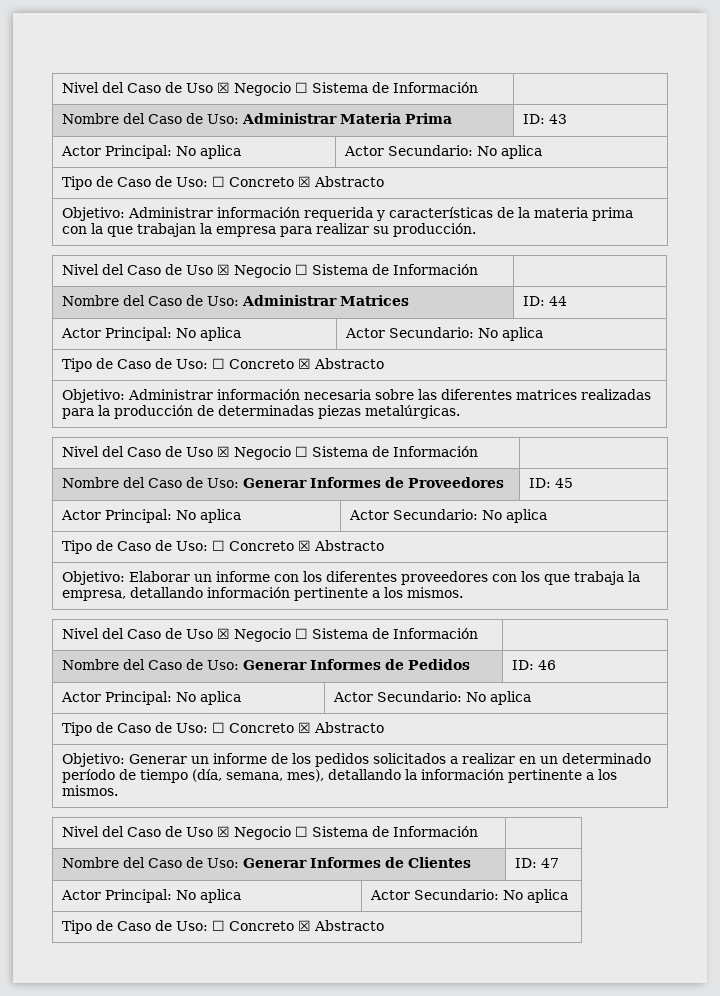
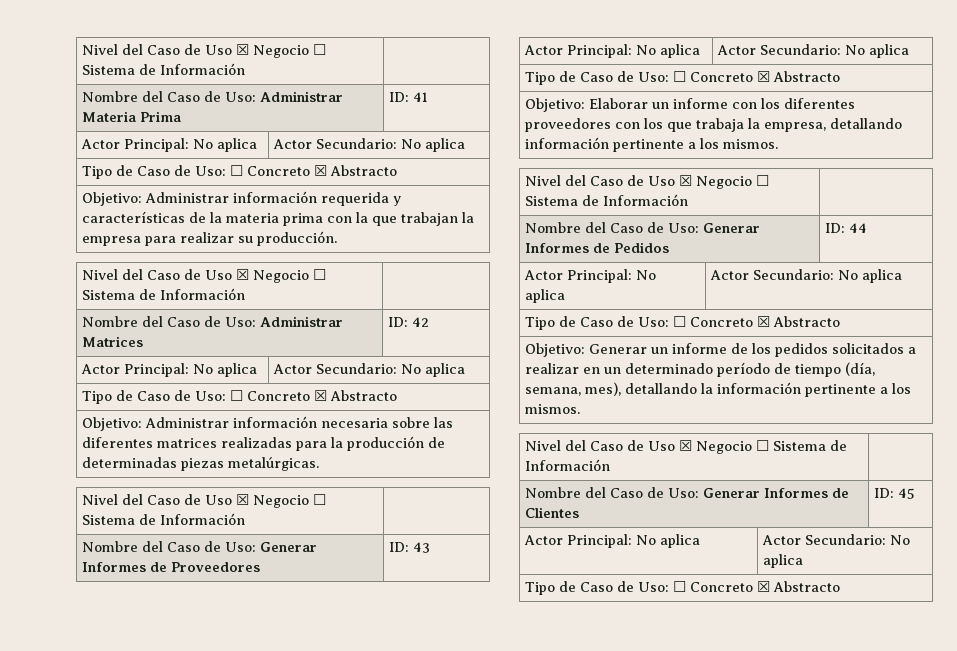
[548,114,567,124] 43 -> [413,92,429,102] 41
[548,296,567,306] 44 -> [412,317,430,327] 42
[554,478,573,488] 45 -> [413,542,431,553] 43
[537,660,556,670] 46 -> [849,223,868,233] 44
[540,858,559,868] 47 -> [898,488,916,499] 45

